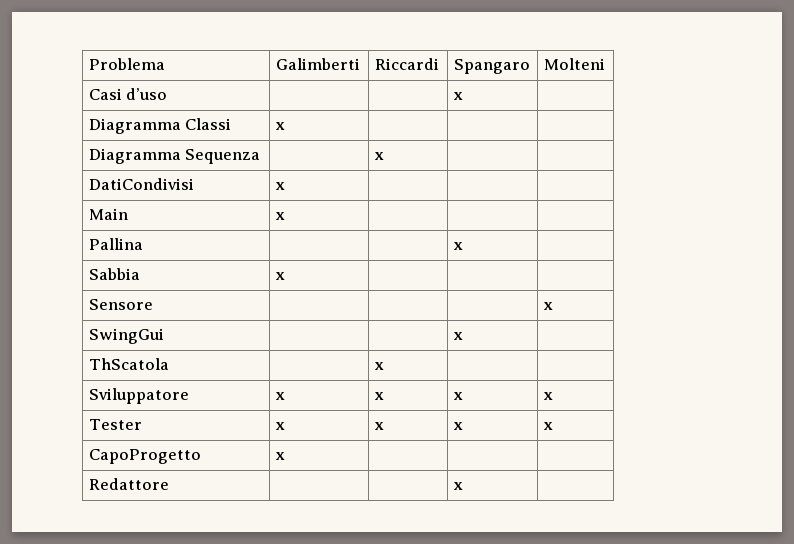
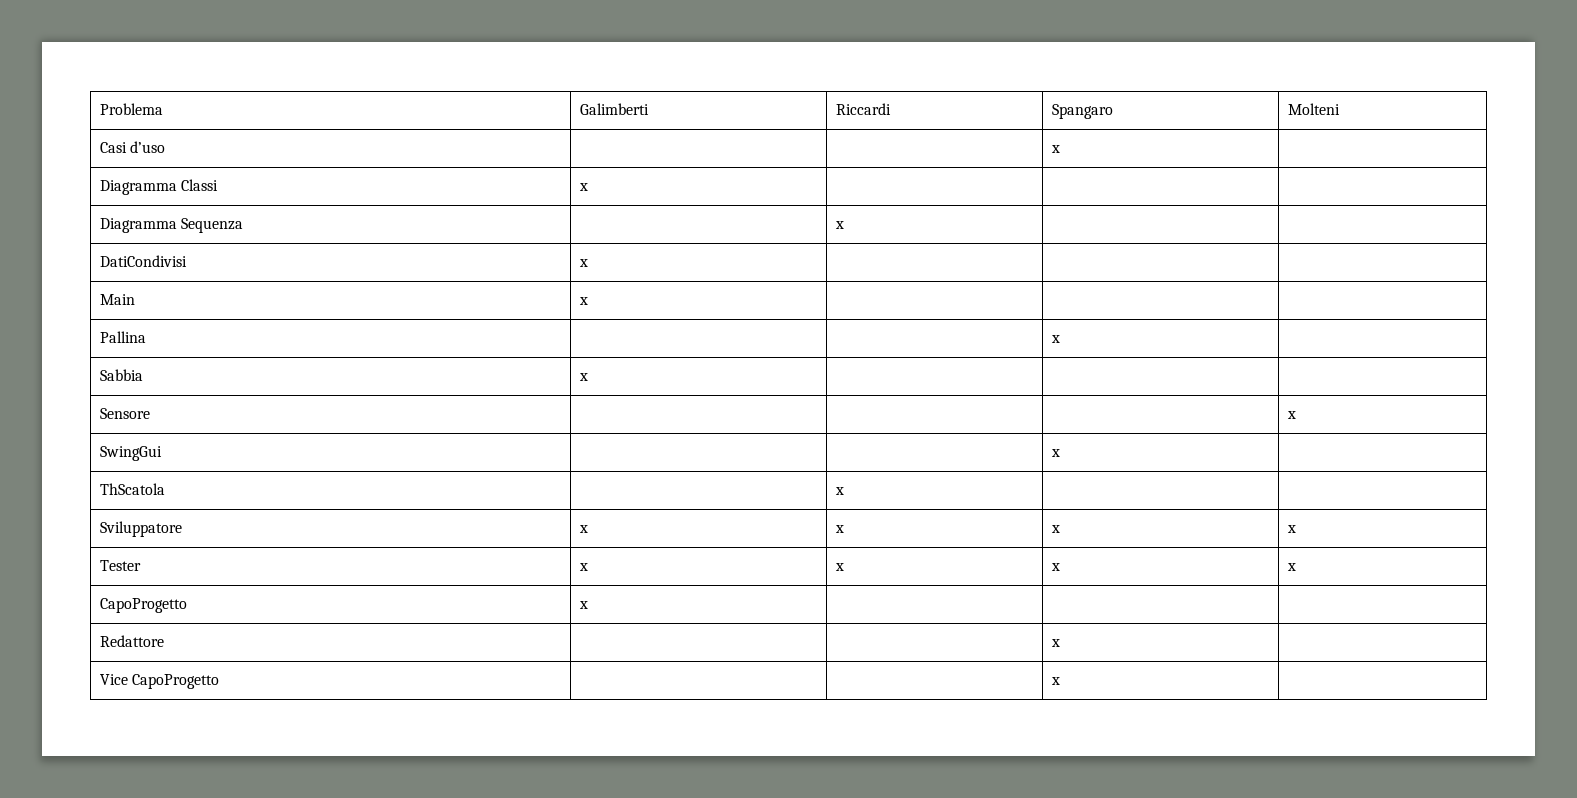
(463, 486) none -> [99,674,219,689] [1050,677,1060,685] // Vice CapoProgetto | | | x |

